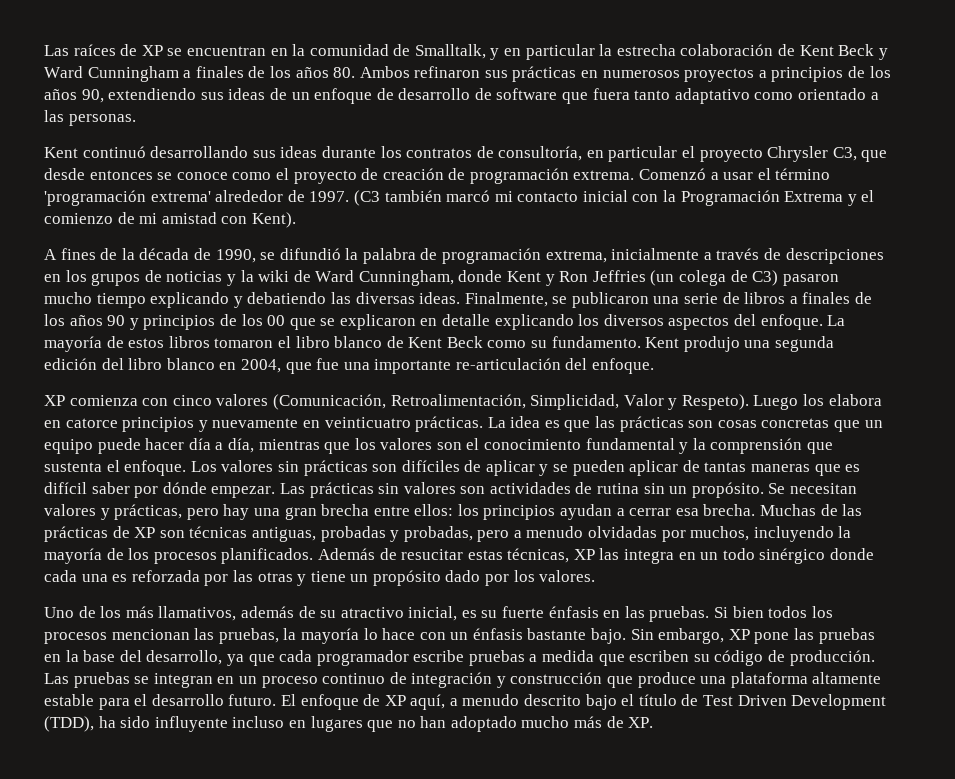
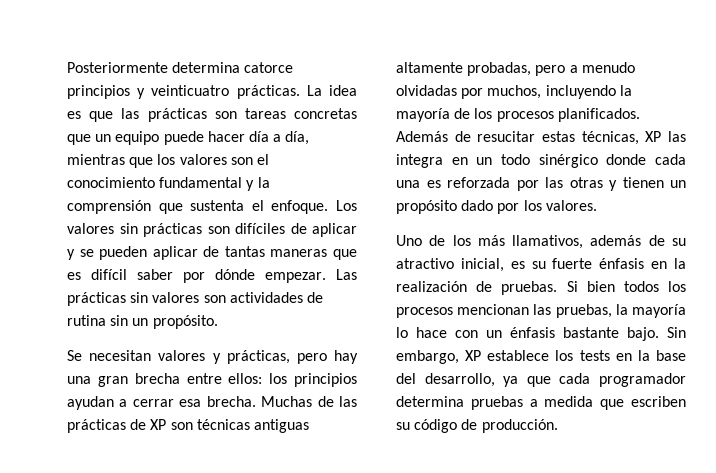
[44,44,888,60] [44,66,891,82] [44,88,879,104] [44,110,136,126] [44,146,888,162] [44,168,831,184] [44,190,875,206] [44,212,296,228] [44,248,884,264] [44,270,839,286] [44,292,873,308] [44,314,846,330] [44,336,835,352] [44,358,655,374] [44,394,882,410] [44,420,61,428] Las raíces de XP se encuentran en la comunidad de Smalltalk, y en particular la estrecha colaboración de Kent Beck y Ward Cunningham a finales de los años 80. Ambos refinaron sus prácticas en numerosos proyectos a principios de los años 90, extendiendo sus ideas de un enfoque de desarrollo de software que fuera tanto adaptativo como orientado a las personas. // Kent continuó desarrollando sus ideas durante los contratos de consultoría, en particular el proyecto Chrysler C3, que desde entonces se conoce como el proyecto de creación de programación extrema. Comenzó a usar el término 'programación extrema' alrededor de 1997. (C3 también marcó mi contacto inicial con la Programación Extrema y el comienzo de mi amistad con Kent). // A fines de la década de 1990, se difundió la palabra de programación extrema, inicialmente a través de descripciones en los grupos de noticias y la wiki de Ward Cunningham, donde Kent y Ron Jeffries (un colega de C3) pasaron mucho tiempo explicando y debatiendo las diversas ideas. Finalmente, se publicaron una serie de libros a finales de los años 90 y principios de los 00 que se explicaron en detalle explicando los diversos aspectos del enfoque. La mayoría de estos libros tomaron el libro blanco de Kent Beck como su fundamento. Kent produjo una segunda edición del libro blanco en 2004, que fue una importante re-articulación del enfoque. // XP comienza con cinco valores (Comunicación, Retroalimentación, Simplicidad, Valor y Respeto). Luego los elabora en -> [67,62,241,73] Posteriormente determina
[212,418,320,428] nuevamente en -> (146, 93) none
[717,420,757,428] cosas -> [244,108,286,119] tareas
(764, 490) none -> (218, 322) //
[251,526,400,542] antiguas, probadas y -> [253,419,309,433] [396,62,463,73] antiguas altamente
[310,571,346,582] tiene -> [622,177,664,188] tienen
[624,606,645,618] las -> [674,258,686,269] [396,281,493,292] la realización de
[754,628,875,644] pone las pruebas -> [487,350,610,361] establece los tests
[413,650,465,662] escribe -> [396,396,464,407] determina
[44,672,882,688] [44,694,887,710] [44,716,654,732] Las pruebas se integran en un proceso continuo de integración y construcción que produce una plataforma altamente estable para el desarrollo futuro. El enfoque de XP aquí, a menudo descrito bajo el título de Test Driven Development (TDD), ha sido influyente incluso en lugares que no han adoptado mucho más de XP. -> (558, 426) none

